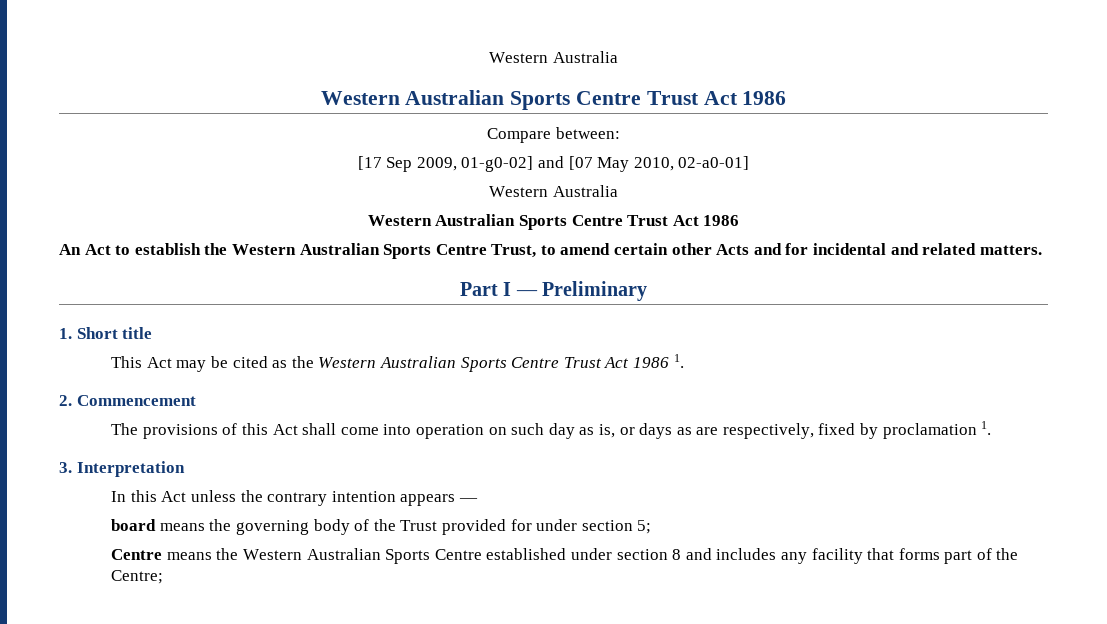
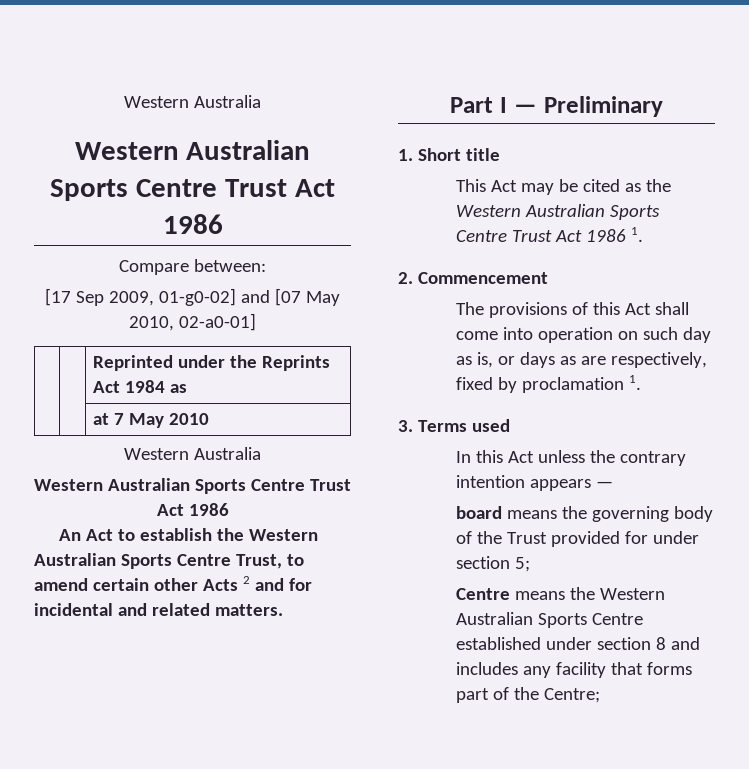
(750, 163) none -> [93,355,331,371] [93,380,188,393] [93,413,210,428] // | | Reprinted under the Reprints Act 1984 as // | | at 7 May 2010
(750, 249) none -> [242,576,250,584] 2
[76,461,185,477] Interpretation -> [417,419,510,432] Terms used

